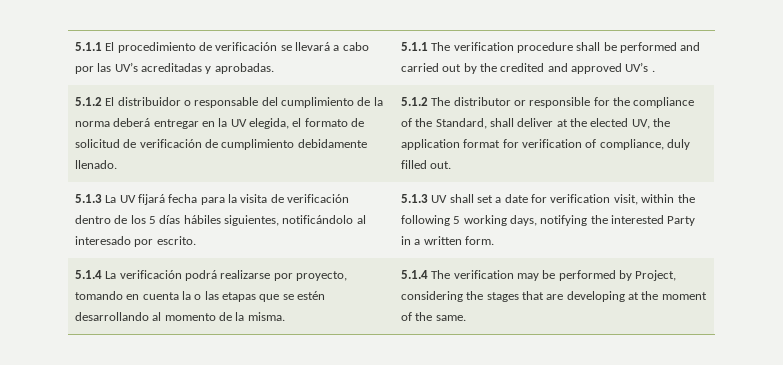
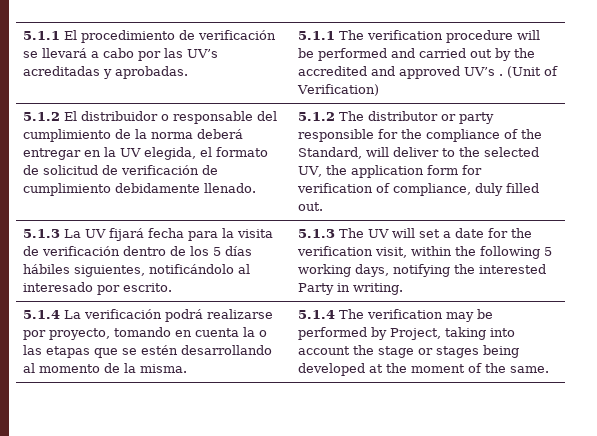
[576,42,601,51] shall -> [517,30,541,40] will
[500,63,545,72] credited -> [298,66,368,76] accredited
(655, 71) none -> [507,66,559,78] [297,84,380,96] (Unit of Verification)
(526, 103) none -> [459,112,495,124] party
[489,118,629,127] shall deliver at the elected -> [366,147,540,157] will deliver to the selected
[463,139,501,148] format -> [427,165,459,175] form
[431,194,474,203] UV shall -> [339,228,416,238] The UV will
(548, 198) none -> [511,228,533,238] the
[414,236,494,245] a written form. -> [353,283,404,295] writing.
[400,291,625,302] considering the stages that are developing -> [445,327,516,340] [298,345,520,358] [298,363,366,376] taking into account the stage or stages being developed

